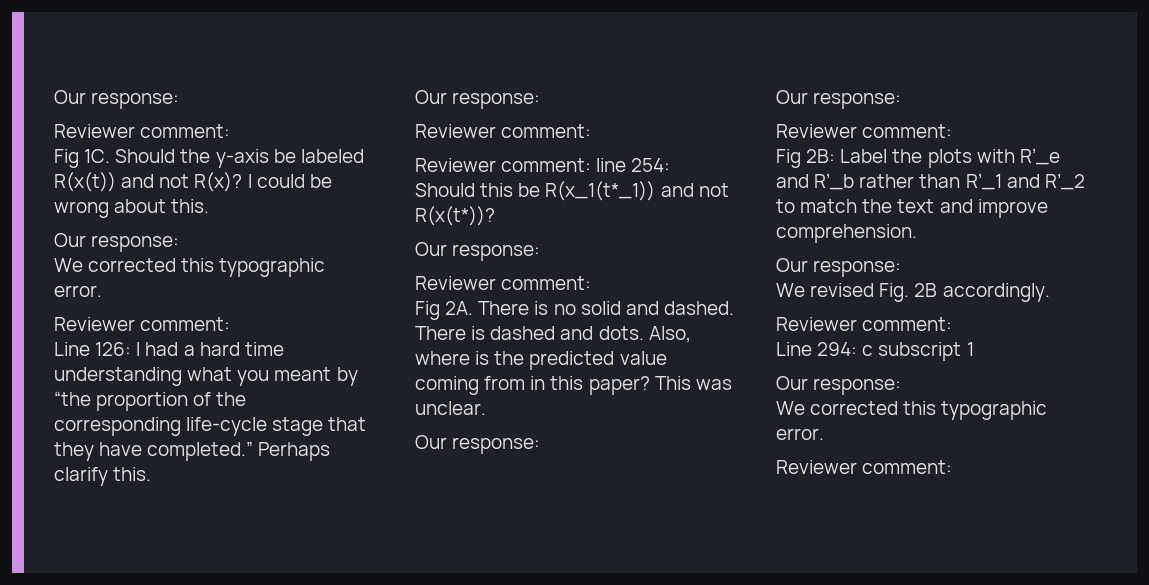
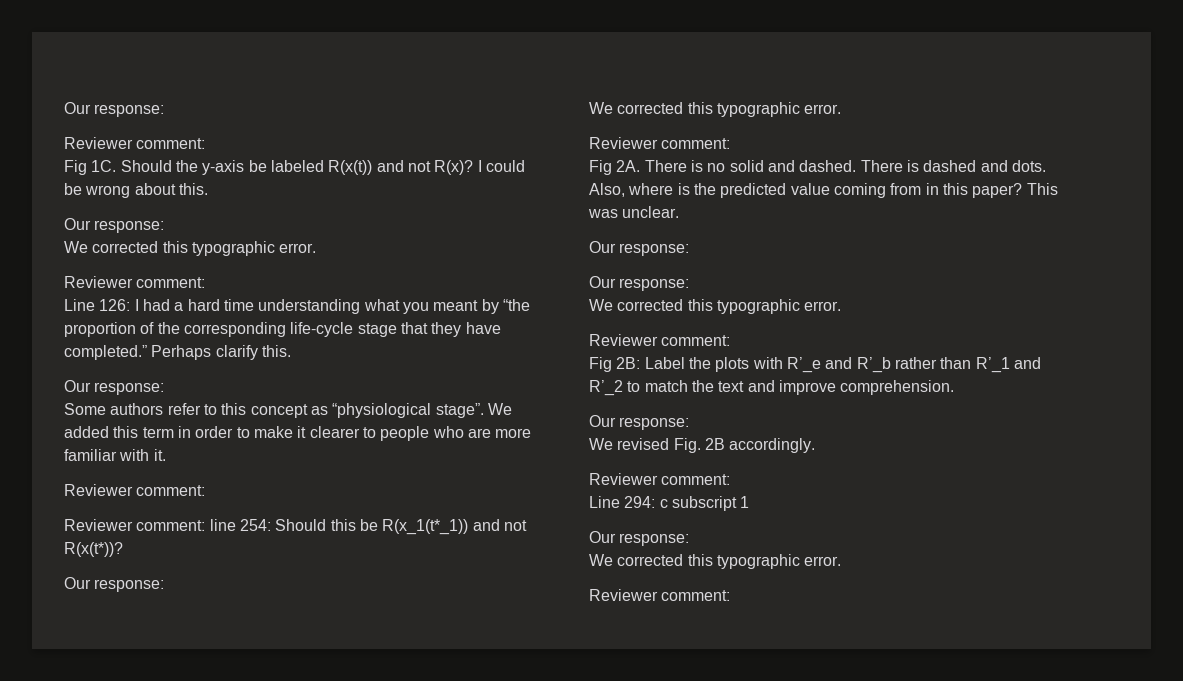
(541, 100) none -> [64,403,512,418] [64,426,532,441] [64,449,166,461] // Some authors refer to this concept as “physiological stage”. We added this term in order to make it clearer to people who are more familiar with it.
(541, 252) none -> [589,102,842,117] // We corrected this typographic error.
(902, 100) none -> [589,299,842,314] // We corrected this typographic error.

